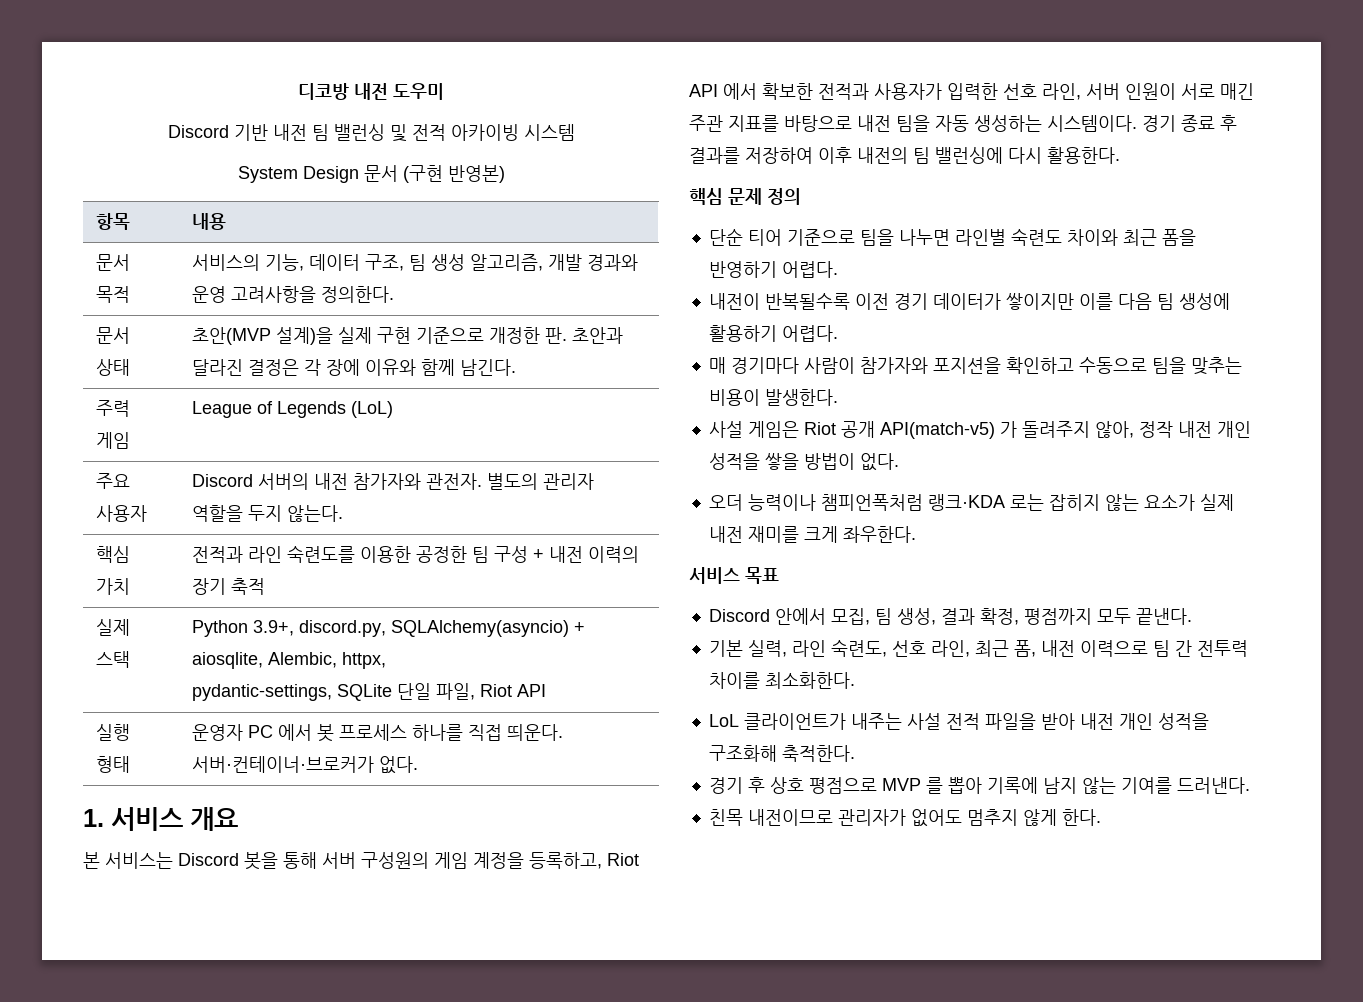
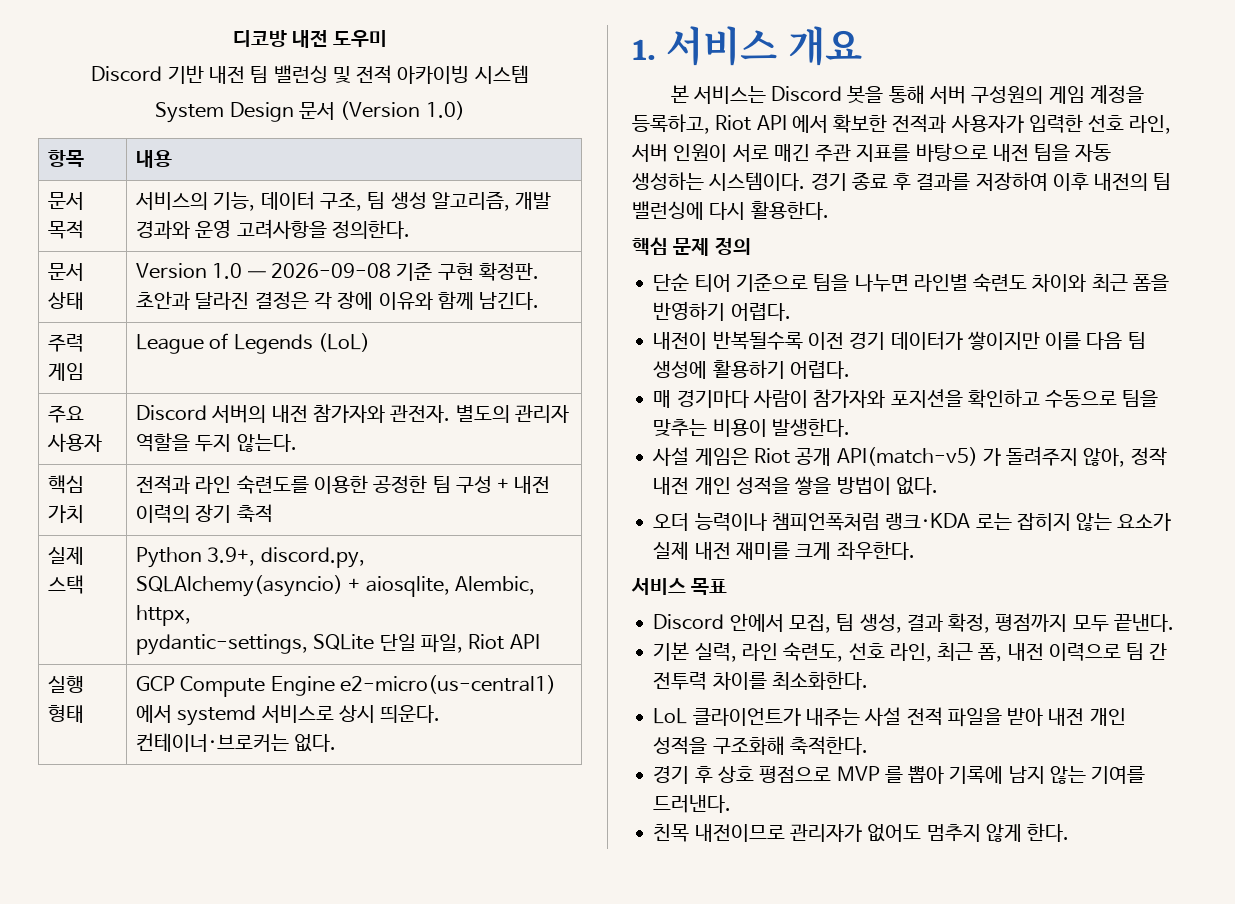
[402,165,505,183] (구현 반영본) -> [340,101,465,120] (Version 1.0)
[191,327,567,345] 초안(MVP 설계)을 실제 구현 기준으로 개정한 판. -> [136,262,539,281] Version 1.0 — 2026-09-08 기준 구현 확정판.
[191,724,563,742] [191,756,374,773] 운영자 PC 에서 봇 프로세스 하나를 직접 띄운다. 서버·컨테이너·브로커가 -> [136,675,556,697] [136,705,441,726] [136,733,290,752] GCP Compute Engine e2-micro(us-central1) 에서 systemd 서비스로 상시 띄운다. 컨테이너·브로커는

